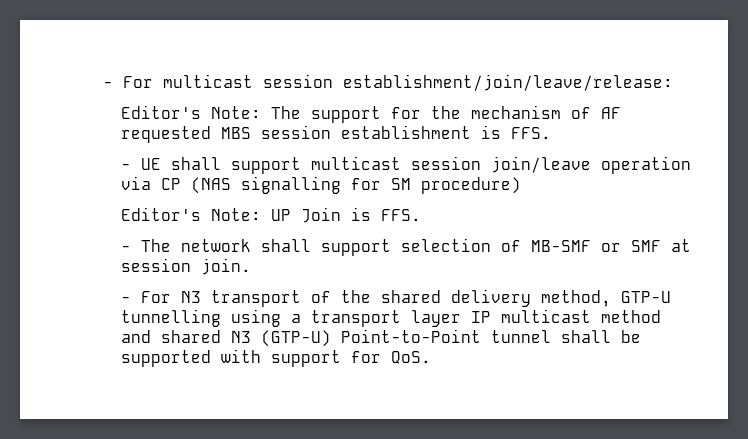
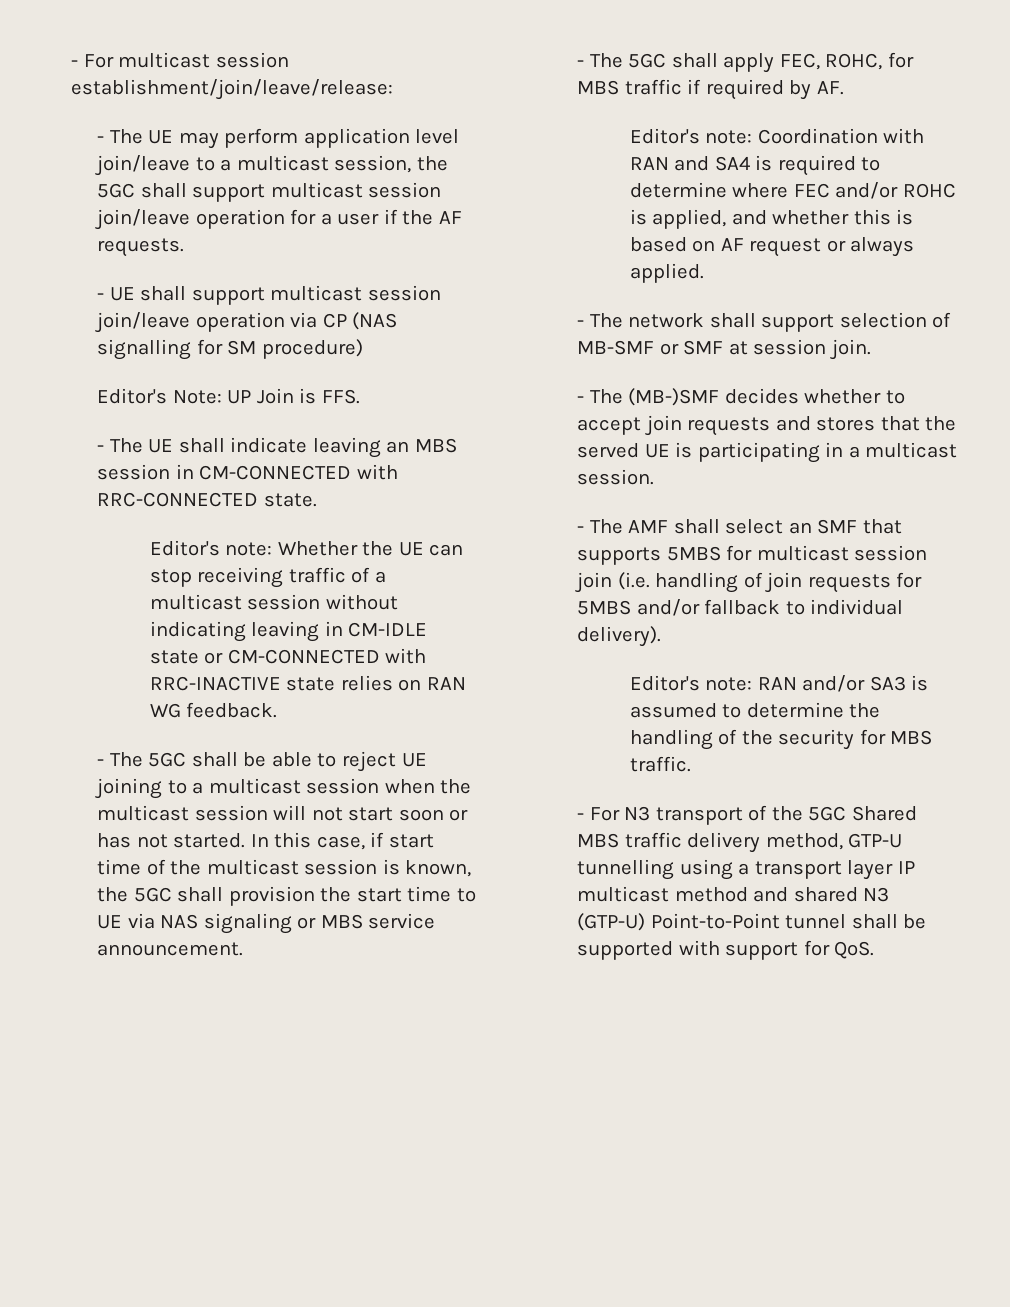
[120,105,621,123] [120,125,551,143] Editor's Note: The support for the mechanism of AF requested MBS session establishment is FFS. -> [97,128,460,149] [95,155,448,176] [97,182,442,202] [95,209,463,230] [97,238,185,257] - The UE may perform application level join/leave to a multicast session, the 5GC shall support multicast session join/leave operation for a user if the AF requests.
(421, 215) none -> [97,437,458,458] [97,464,398,480] [97,492,317,507] [149,540,464,556] [149,567,386,588] [149,594,398,610] [149,621,428,642] [149,648,427,664] [149,675,466,691] [149,702,278,718] [97,751,427,772] [95,778,472,799] [97,805,469,821] [97,832,435,850] [97,859,472,877] [97,886,477,906] [97,913,436,934] [97,942,244,956] [577,52,915,73] [577,79,844,100] [629,128,925,144] [629,155,881,176] [629,182,956,199] [629,209,914,229] [629,237,915,257] [629,263,704,283] // - The UE shall indicate leaving an MBS session in CM-CONNECTED with RRC-CONNECTED state. // Editor's note: Whether the UE can stop receiving traffic of a multicast session without indicating leaving in CM-IDLE state or CM-CONNECTED with RRC-INACTIVE state relies on RAN WG feedback. // - The 5GC shall be able to reject UE joining to a multicast session when the multicast session will not start soon or has not started. In this case, if start time of the multicast session is known, the 5GC shall provision the start time to UE via NAS signaling or MBS service announcement. // - The 5GC shall apply FEC, ROHC, for MBS traffic if required by AF. // Editor's note: Coordination with RAN and SA4 is required to determine where FEC and/or ROHC is applied, and whether this is based on AF request or always applied.
(251, 266) none -> [577,388,905,406] [577,415,957,436] [577,442,958,463] [577,469,655,485] [577,519,903,534] [577,545,928,565] [575,572,923,593] [577,599,904,616] [577,626,662,647] [629,675,929,692] [629,702,881,718] [629,729,933,750] [629,756,691,772] // - The (MB-)SMF decides whether to accept join requests and stores that the served UE is participating in a multicast session. // - The AMF shall select an SMF that supports 5MBS for multicast session join (i.e. handling of join requests for 5MBS and/or fallback to individual delivery). // Editor's note: RAN and/or SA3 is assumed to determine the handling of the security for MBS traffic.
[380,290,441,303] shared -> [808,806,918,821] [577,832,682,848] 5GC Shared MBS traffic

